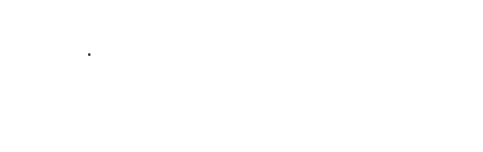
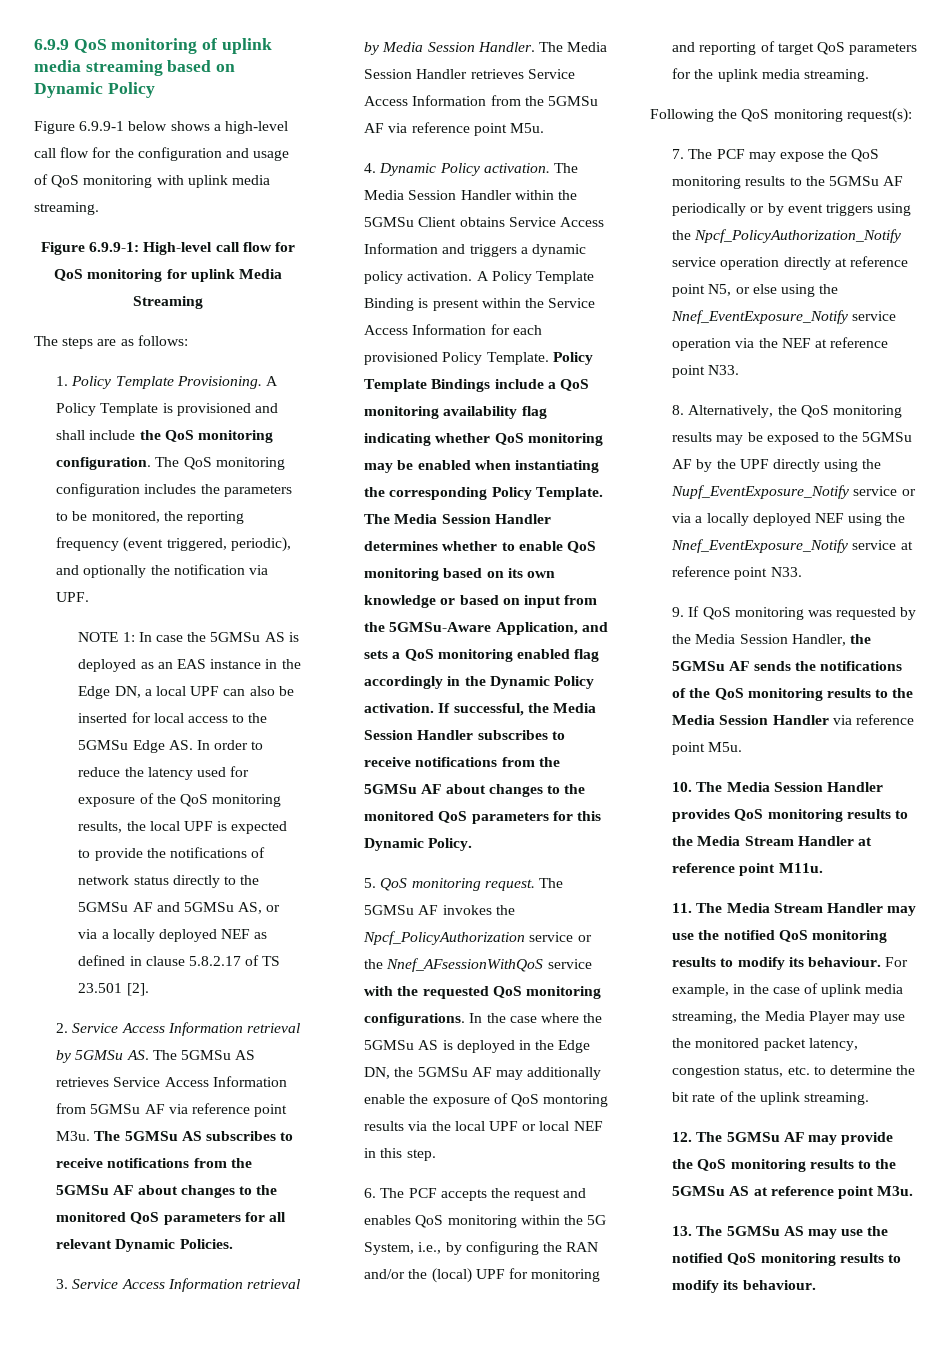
[86,53,92,56] . -> [34,38,272,54] [34,60,236,76] [34,82,155,98] [34,121,288,134] [34,147,290,161] [34,174,270,188] [34,202,99,215] [41,242,295,255] [54,269,282,282] [133,296,203,309] [34,335,188,349] [56,376,278,389] [56,403,278,416] [56,430,273,443] [56,457,285,470] [56,483,292,497] [56,511,244,524] [56,537,291,552] [56,564,268,578] [56,592,90,602] [78,632,299,642] [78,659,301,672] [78,686,294,699] [78,712,268,723] [78,740,264,753] [78,766,250,780] [78,793,282,807] [78,821,288,834] [78,847,266,861] [78,875,260,888] [78,902,281,914] [78,929,268,942] [78,955,281,966] [78,983,149,996] [56,1022,300,1036] [56,1050,256,1063] [56,1076,287,1087] [56,1103,288,1117] [56,1131,294,1141] [56,1158,252,1168] [56,1185,278,1198] [56,1212,286,1225] [56,1239,233,1252] [56,1278,300,1292] [364,42,608,55] [364,69,575,79] [364,95,598,106] [364,122,544,136] [364,163,578,176] [364,190,577,200] [364,217,604,227] [364,243,586,257] [364,271,594,284] [364,298,596,311] [364,324,542,335] [364,352,593,365] [364,379,589,392] [364,406,547,419] [364,433,603,446] [364,460,599,473] [364,487,603,500] [364,514,551,524] [364,541,596,553] [364,568,555,581] [364,595,598,608] [364,622,608,635] [364,649,600,662] [364,676,594,689] [364,703,596,716] [364,730,565,740] [364,757,560,767] [364,784,586,797] [364,811,601,824] [364,838,473,851] [364,878,563,891] [364,905,515,915] [363,931,592,945] [364,958,592,972] [364,986,601,999] [364,1013,603,1026] [364,1040,591,1053] [364,1067,602,1080] [364,1093,609,1107] [364,1121,603,1131] [364,1148,436,1161] [364,1188,587,1201] [364,1215,607,1228] [364,1241,599,1255] [364,1268,601,1283] [672,41,918,55] [672,68,869,82] [650,108,912,123] [672,149,880,162] [672,176,904,189] [672,203,912,216] [672,229,902,243] [672,256,908,270] [672,284,839,297] [671,310,897,324] [672,337,889,351] [672,365,740,378] [672,405,902,418] [672,432,913,445] [672,459,882,472] [671,485,916,499] [672,513,906,526] [671,539,913,553] [672,566,802,580] [672,606,917,620] [672,634,871,646] [672,661,902,671] [672,688,914,701] [672,714,914,725] [672,742,743,755] [672,782,883,792] [672,809,908,822] [672,836,872,846] [672,863,823,876] [672,903,917,916] [672,930,887,943] [672,957,909,970] [672,983,904,997] [672,1011,906,1024] [672,1038,858,1051] [672,1065,916,1078] [672,1091,870,1105] [672,1132,894,1145] [672,1159,897,1172] [672,1186,914,1199] [672,1226,889,1239] [672,1253,901,1266] [672,1280,816,1293] 6.9.9 QoS monitoring of uplink media streaming based on Dynamic Policy // Figure 6.9.9-1 below shows a high-level call flow for the configuration and usage of QoS monitoring with uplink media streaming. // Figure 6.9.9-1: High-level call flow for QoS monitoring for uplink Media Streaming // The steps are as follows: // 1. Policy Template Provisioning. A Policy Template is provisioned and shall include the QoS monitoring configuration. The QoS monitoring configuration includes the parameters to be monitored, the reporting frequency (event triggered, periodic), and optionally the notification via UPF. // NOTE 1: In case the 5GMSu AS is deployed as an EAS instance in the Edge DN, a local UPF can also be inserted for local access to the 5GMSu Edge AS. In order to reduce the latency used for exposure of the QoS monitoring results, the local UPF is expected to provide the notifications of network status directly to the 5GMSu AF and 5GMSu AS, or via a locally deployed NEF as defined in clause 5.8.2.17 of TS 23.501 [2]. // 2. Service Access Information retrieval by 5GMSu AS. The 5GMSu AS retrieves Service Access Information from 5GMSu AF via reference point M3u. The 5GMSu AS subscribes to receive notifications from the 5GMSu AF about changes to the monitored QoS parameters for all relevant Dynamic Policies. // 3. Service Access Information retrieval by Media Session Handler. The Media Session Handler retrieves Service Access Information from the 5GMSu AF via reference point M5u. // 4. Dynamic Policy activation. The Media Session Handler within the 5GMSu Client obtains Service Access Information and triggers a dynamic policy activation. A Policy Template Binding is present within the Service Access Information for each provisioned Policy Template. Policy Template Bindings include a QoS monitoring availability flag indicating whether QoS monitoring may be enabled when instantiating the corresponding Policy Template. The Media Session Handler determines whether to enable QoS monitoring based on its own knowledge or based on input from the 5GMSu-Aware Application, and sets a QoS monitoring enabled flag accordingly in the Dynamic Policy activation. If successful, the Media Session Handler subscribes to receive notifications from the 5GMSu AF about changes to the monitored QoS parameters for this Dynamic Policy. // 5. QoS monitoring request. The 5GMSu AF invokes the Npcf_PolicyAuthorization service or the Nnef_AFsessionWithQoS service with the requested QoS monitoring configurations. In the case where the 5GMSu AS is deployed in the Edge DN, the 5GMSu AF may additionally enable the exposure of QoS montoring results via the local UPF or local NEF in this step. // 6. The PCF accepts the request and enables QoS monitoring within the 5G System, i.e., by configuring the RAN and/or the (local) UPF for monitoring and reporting of target QoS parameters for the uplink media streaming. // Following the QoS monitoring request(s): // 7. The PCF may expose the QoS monitoring results to the 5GMSu AF periodically or by event triggers using the Npcf_PolicyAuthorization_Notify service operation directly at reference point N5, or else using the Nnef_EventExposure_Notify service operation via the NEF at reference point N33. // 8. Alternatively, the QoS monitoring results may be exposed to the 5GMSu AF by the UPF directly using the Nupf_EventExposure_Notify service or via a locally deployed NEF using the Nnef_EventExposure_Notify service at reference point N33. // 9. If QoS monitoring was requested by the Media Session Handler, the 5GMSu AF sends the notifications of the QoS monitoring results to the Media Session Handler via reference point M5u. // 10. The Media Session Handler provides QoS monitoring results to the Media Stream Handler at reference point M11u. // 11. The Media Stream Handler may use the notified QoS monitoring results to modify its behaviour. For example, in the case of uplink media streaming, the Media Player may use the monitored packet latency, congestion status, etc. to determine the bit rate of the uplink streaming. // 12. The 5GMSu AF may provide the QoS monitoring results to the 5GMSu AS at reference point M3u. // 13. The 5GMSu AS may use the notified QoS monitoring results to modify its behaviour.

